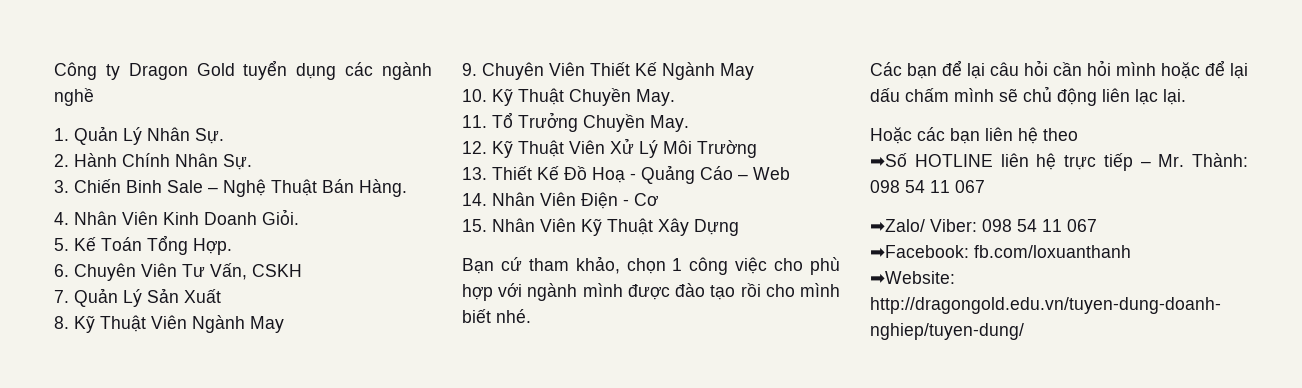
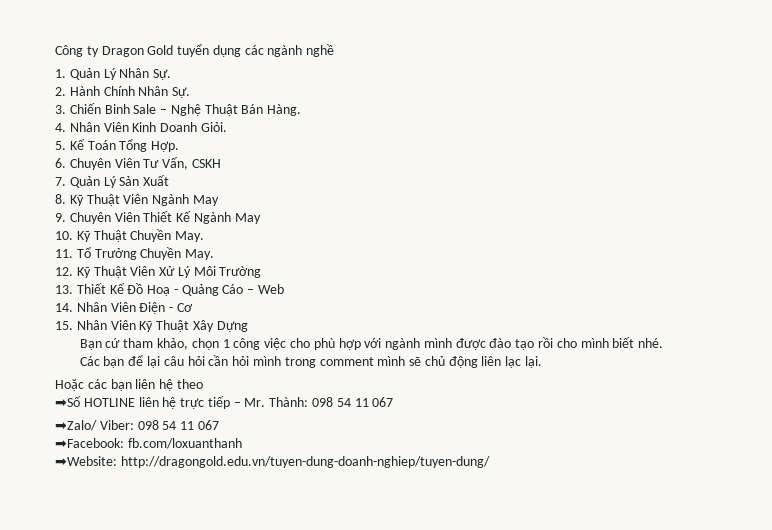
[1161,60,1248,79] [870,88,949,102] hoặc để lại dấu chấm -> [284,357,374,368] trong comment

